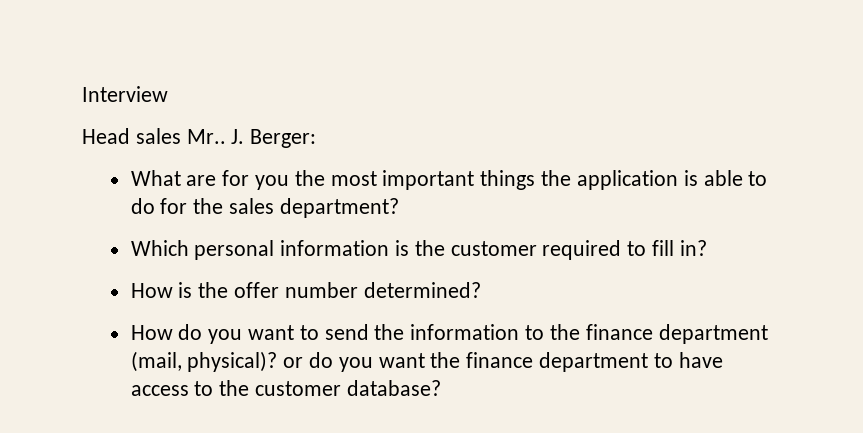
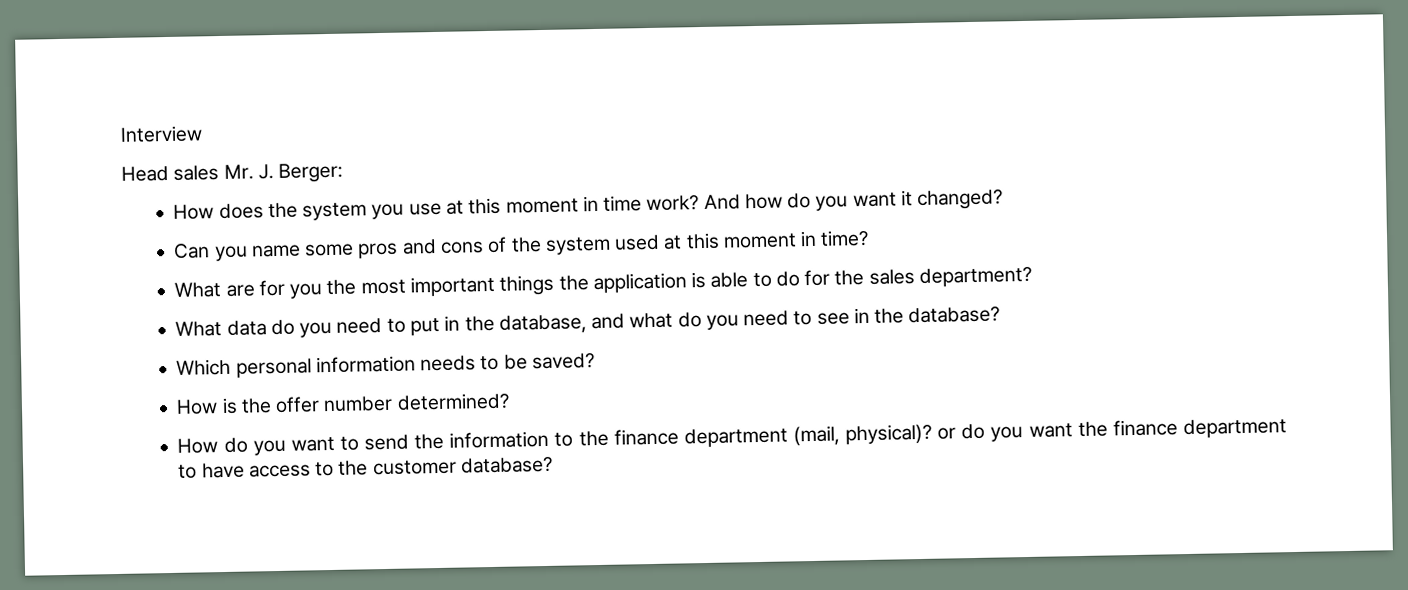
[186,129,226,144] Mr.. -> [223,164,254,180] Mr.
(317, 138) none -> [173,189,1004,221] [173,229,870,262] // How does the system you use at this moment in time work? And how do you want it changed? // Can you name some pros and cons of the system used at this moment in time?
[130,240,707,260] Which personal information is the customer required to fill in? -> [175,306,1001,338] [176,353,595,378] What data do you need to put in the database, and what do you need to see in the database? // Which personal information needs to be saved?

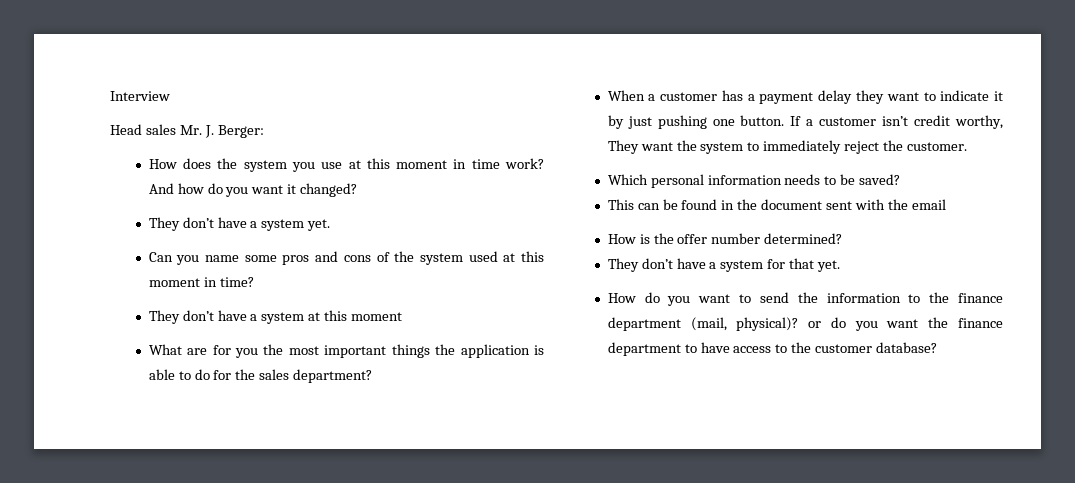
(1004, 199) none -> [148,217,331,231] // They don’t have a system yet.
(870, 238) none -> [148,310,403,324] // They don’t have a system at this moment
[175,306,1001,338] What data do you need to put in the database, and what do you need to see in the database? -> [607,90,1003,104] [607,115,1003,129] [607,140,968,154] When a customer has a payment delay they want to indicate it by just pushing one button. If a customer isn’t credit worthy, They want the system to immediately reject the customer.
(595, 361) none -> [607,199,946,210] // This can be found in the document sent with the email
(510, 401) none -> [607,258,841,272] // They don’t have a system for that yet.

